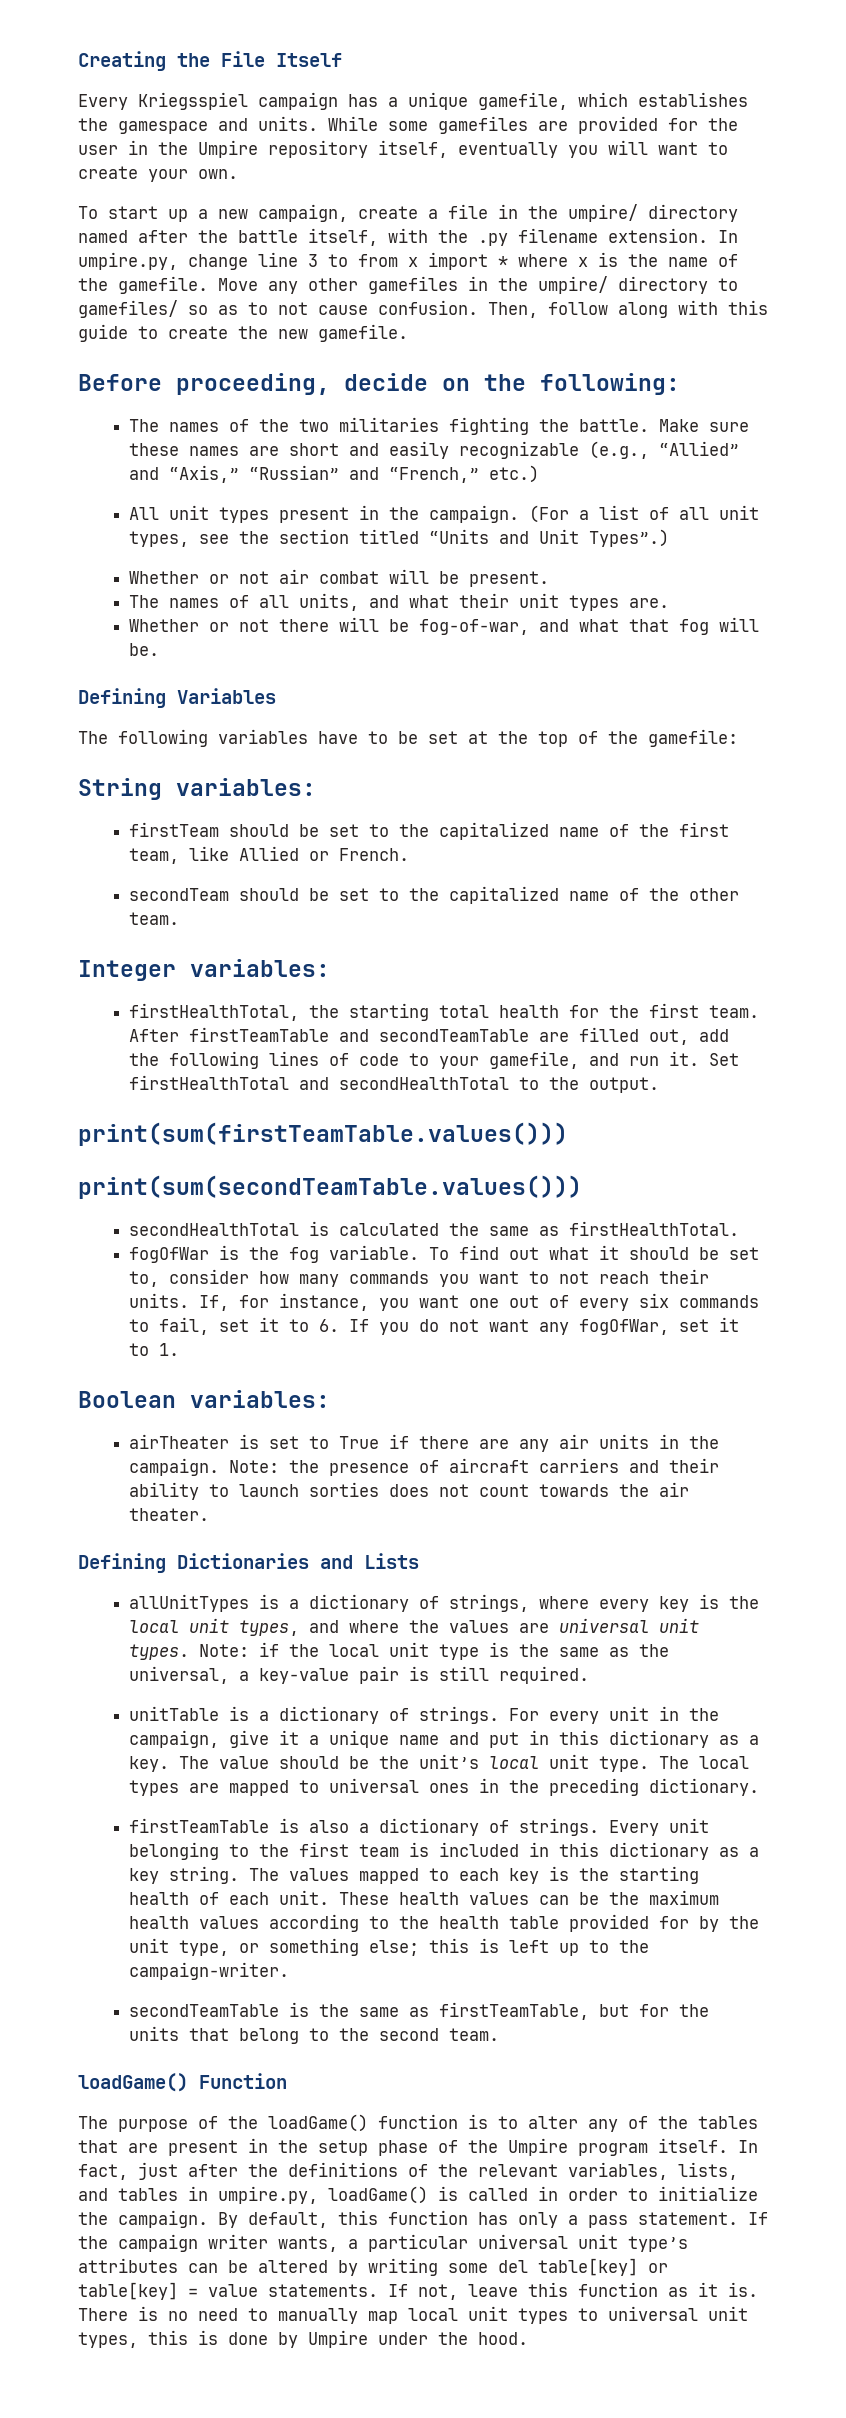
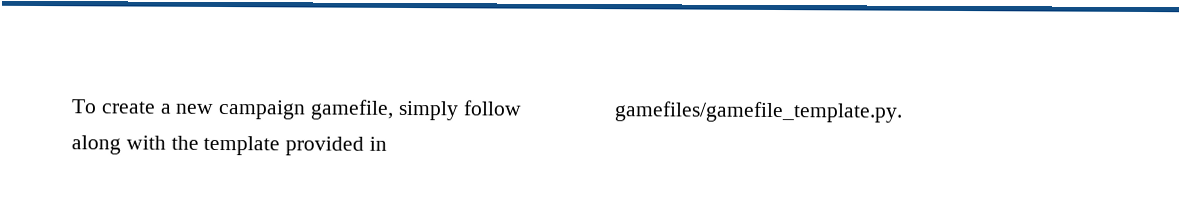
[78,51,342,71] [78,92,748,110] [78,116,738,134] [78,140,728,158] [78,166,238,182] [78,204,738,222] [78,228,738,246] [78,252,738,270] [78,276,738,294] [78,300,768,318] [78,324,408,342] [78,373,680,395] [129,417,750,435] [129,441,740,459] [129,465,540,483] [129,505,760,523] [129,529,670,547] [129,569,550,587] [129,593,670,611] [129,617,760,635] [129,643,160,656] [78,688,276,708] [78,729,738,747] [78,778,316,800] [129,822,730,840] [129,846,410,864] [129,886,740,904] [129,912,180,925] [78,959,330,981] [129,1003,760,1021] [129,1027,730,1045] [129,1051,740,1069] [129,1075,660,1093] [78,1122,568,1146] [78,1175,582,1199] [129,1221,740,1236] [129,1245,760,1263] [129,1269,710,1287] [129,1293,760,1311] [129,1317,740,1335] [129,1343,180,1356] [78,1390,330,1408] [129,1434,720,1452] [129,1458,720,1476] [129,1482,690,1500] [129,1508,210,1521] [78,1553,419,1573] [129,1594,760,1612] [129,1618,700,1636] [129,1642,670,1660] [129,1666,590,1684] [129,1706,720,1724] [129,1730,760,1748] [129,1754,750,1772] [129,1778,760,1796] [129,1818,710,1836] [129,1842,760,1860] [129,1866,700,1884] [129,1890,720,1905] [129,1914,760,1932] [129,1938,650,1956] [129,1962,290,1980] [129,2002,710,2020] [129,2026,500,2044] [78,2073,287,2092] [78,2114,758,2132] [78,2138,758,2156] [78,2162,738,2180] [78,2186,758,2204] [78,2210,768,2228] [78,2234,688,2252] [78,2258,668,2276] [78,2282,758,2300] [78,2306,748,2324] [78,2330,528,2348] Creating the File Itself // Every Kriegsspiel campaign has a unique gamefile, which establishes the gamespace and units. While some gamefiles are provided for the user in the Umpire repository itself, eventually you will want to create your own. // To start up a new campaign, create a file in the umpire/ directory named after the battle itself, with the .py filename extension. In umpire.py, change line 3 to from x import * where x is the name of the gamefile. Move any other gamefiles in the umpire/ directory to gamefiles/ so as to not cause confusion. Then, follow along with this guide to create the new gamefile. // Before proceeding, decide on the following: // The names of the two militaries fighting the battle. Make sure these names are short and easily recognizable (e.g., “Allied” and “Axis,” “Russian” and “French,” etc.) // All unit types present in the campaign. (For a list of all unit types, see the section titled “Units and Unit Types”.) // Whether or not air combat will be present. // The names of all units, and what their unit types are. // Whether or not there will be fog-of-war, and what that fog will be. // Defining Variables // The following variables have to be set at the top of the gamefile: // String variables: // firstTeam should be set to the capitalized name of the first team, like Allied or French. // secondTeam should be set to the capitalized name of the other team. // Integer variables: // firstHealthTotal, the starting total health for the first team. After firstTeamTable and secondTeamTable are filled out, add the following lines of code to your gamefile, and run it. Set firstHealthTotal and secondHealthTotal to the output. // print(sum(firstTeamTable.values())) // print(sum(secondTeamTable.values())) // secondHealthTotal is calculated the same as firstHealthTotal. // fogOfWar is the fog variable. To find out what it should be set to, consider how many commands you want to not reach their units. If, for instance, you want one out of every six commands to fail, set it to 6. If you do not want any fogOfWar, set it to 1. // Boolean variables: // airTheater is set to True if there are any air units in the campaign. Note: the presence of aircraft carriers and their ability to launch sorties does not count towards the air theater. // Defining Dictionaries and Lists // allUnitTypes is a dictionary of strings, where every key is the local unit types, and where the values are universal unit types. Note: if the local unit type is the same as the universal, a key-value pair is still required. // unitTable is a dictionary of strings. For every unit in the campaign, give it a unique name and put in this dictionary as a key. The value should be the unit’s local unit type. The local types are mapped to universal ones in the preceding dictionary. // firstTeamTable is also a dictionary of strings. Every unit belonging to the first team is included in this dictionary as a key string. The values mapped to each key is the starting health of each unit. These health values can be the maximum health values according to the health table provided for by the unit type, or something else; this is left up to the campaign-writer. // secondTeamTable is the same as firstTeamTable, but for the units that belong to the second team. // loadGame() Function // The purpose of the loadGame() function is to alter any of the tables that are present in the setup phase of the Umpire program itself. In fact, just after the definitions of the relevant variables, lists, and tables in umpire.py, loadGame() is called in order to initialize the campaign. By default, this function has only a pass statement. If the campaign writer wants, a particular universal unit type’s attributes can be altered by writing some del table[key] or table[key] = value statements. If not, leave this function as it is. There is no need to manually map local unit types to universal unit types, this is done by Umpire under the hood. -> [71,99,522,121] [71,135,388,156] [614,101,903,123] To create a new campaign gamefile, simply follow along with the template provided in gamefiles/gamefile_template.py.

